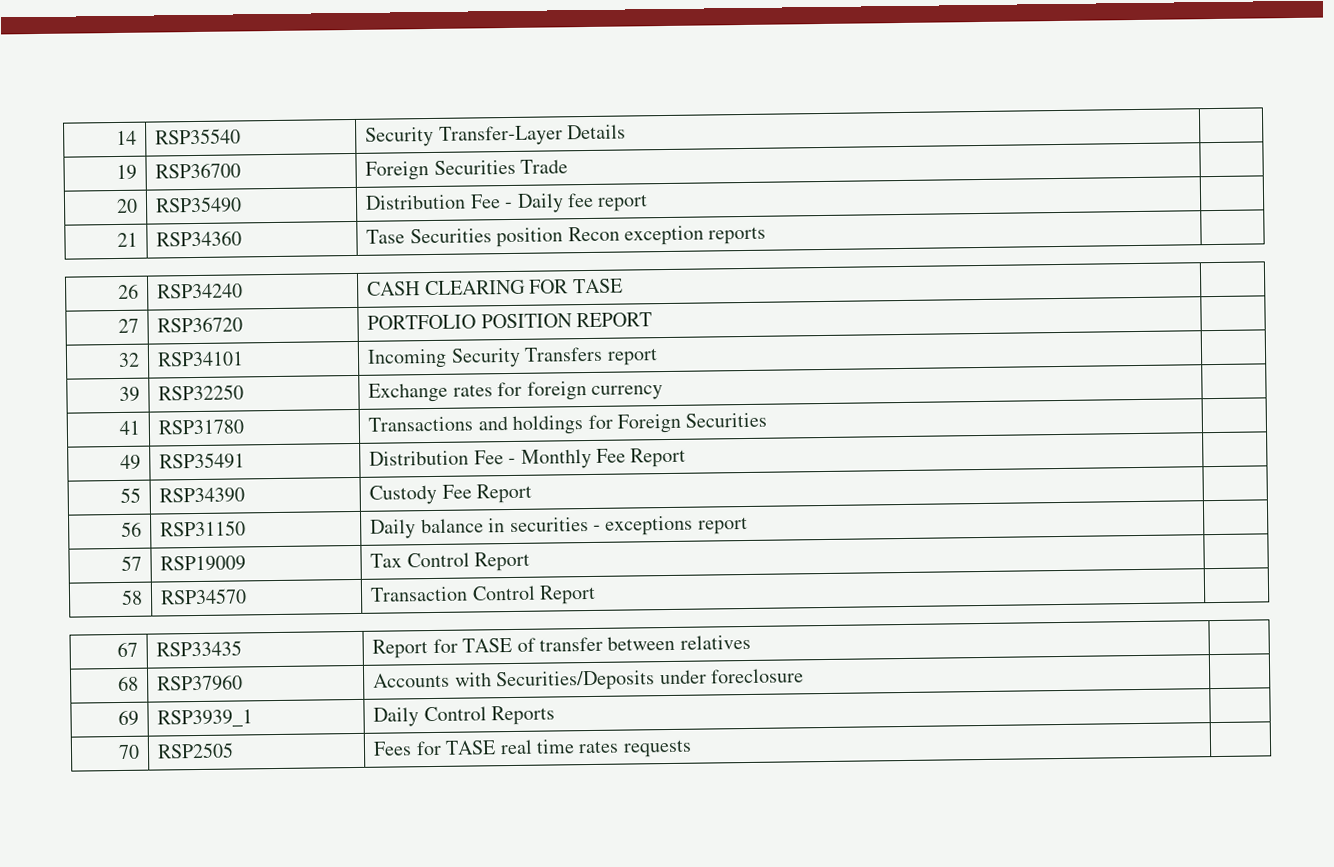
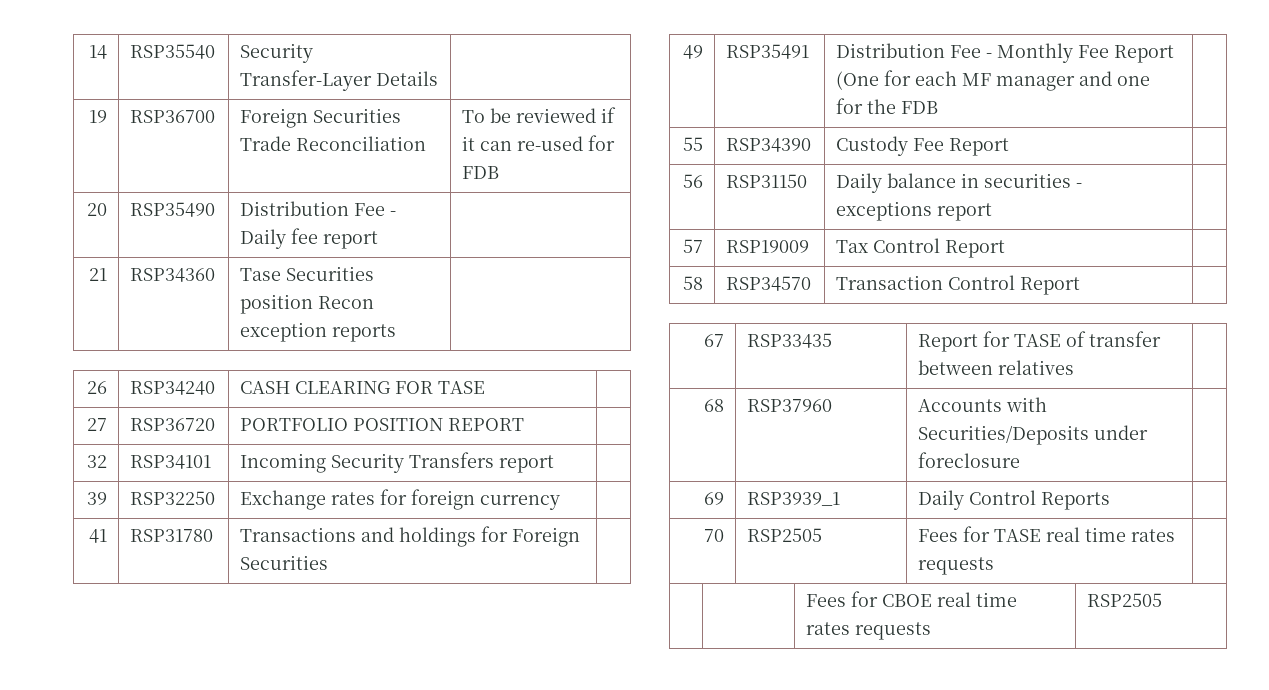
(569, 166) | -> [296,136,427,151] [462,107,617,123] [462,135,616,151] [462,166,500,179] Reconciliation | To be reviewed if it can re-used for FDB
(687, 457) none -> [836,70,1151,91] [836,98,939,114] (One for each MF manager and one for the FDB
(692, 748) none -> [806,591,1018,607] [806,622,932,640] [1087,593,1163,607] // | | Fees for CBOE real time rates requests | RSP2505

